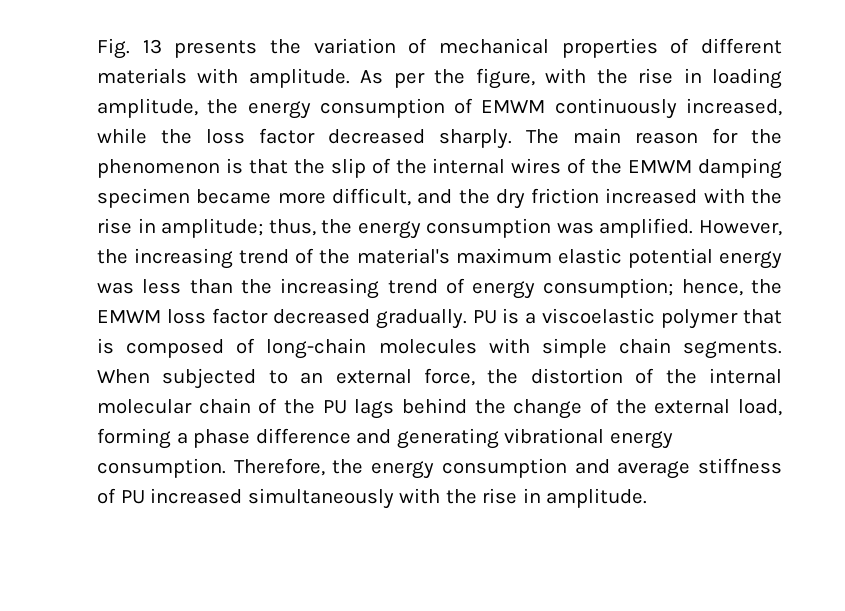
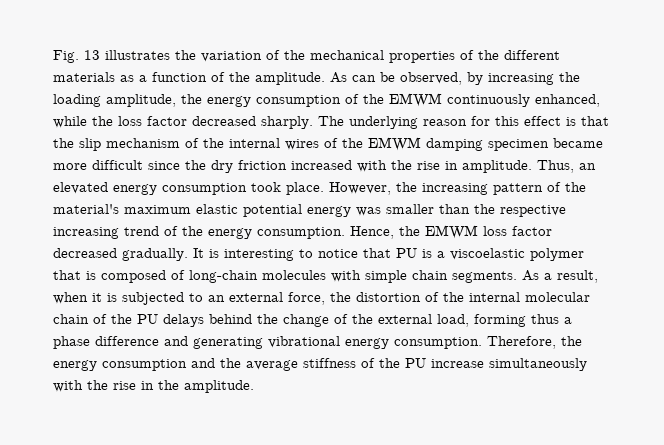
[174,40,258,58] presents -> [105,50,170,60] illustrates
(428, 46) none -> [284,50,305,60] the
(690, 46) none -> [478,50,499,60] the
[197,68,702,89] with amplitude. As per the figure, with the rise in -> [120,72,580,85] as a function of the amplitude. As can be observed, by increasing the
(474, 106) none -> [363,94,384,104] the
[686,98,782,116] increased, -> [535,94,600,107] enhanced,
[573,128,621,144] main -> [349,116,418,129] underlying
[751,129,782,144] [97,159,220,178] the phenomenon -> [495,116,561,126] this effect
(366, 168) none -> [106,138,180,148] mechanism
[331,188,453,206] difficult, and -> [92,160,180,170] difficult since
[161,218,694,239] amplitude; thus, the energy consumption was amplified. -> [462,160,596,173] [53,182,324,195] amplitude. Thus, an elevated energy consumption took place.
[239,249,290,264] trend -> [493,183,543,195] pattern
[142,279,182,294] less -> [386,204,434,214] smaller
[280,278,743,299] increasing trend of energy consumption; hence, -> [500,205,566,217] [53,226,394,239] respective increasing trend of the energy consumption. Hence,
(467, 319) none -> [193,248,391,261] It is interesting to notice that
[97,369,150,384] When -> [522,270,598,283] [53,292,117,304] As a result, when it is
[354,399,395,419] lags -> [163,314,204,327] delays
(171, 438) none -> [531,314,559,324] thus
(610, 466) none -> [220,358,241,368] the
[120,488,243,504] PU increased -> [379,358,484,368] the PU increase
(541, 495) none -> [158,380,179,390] the

